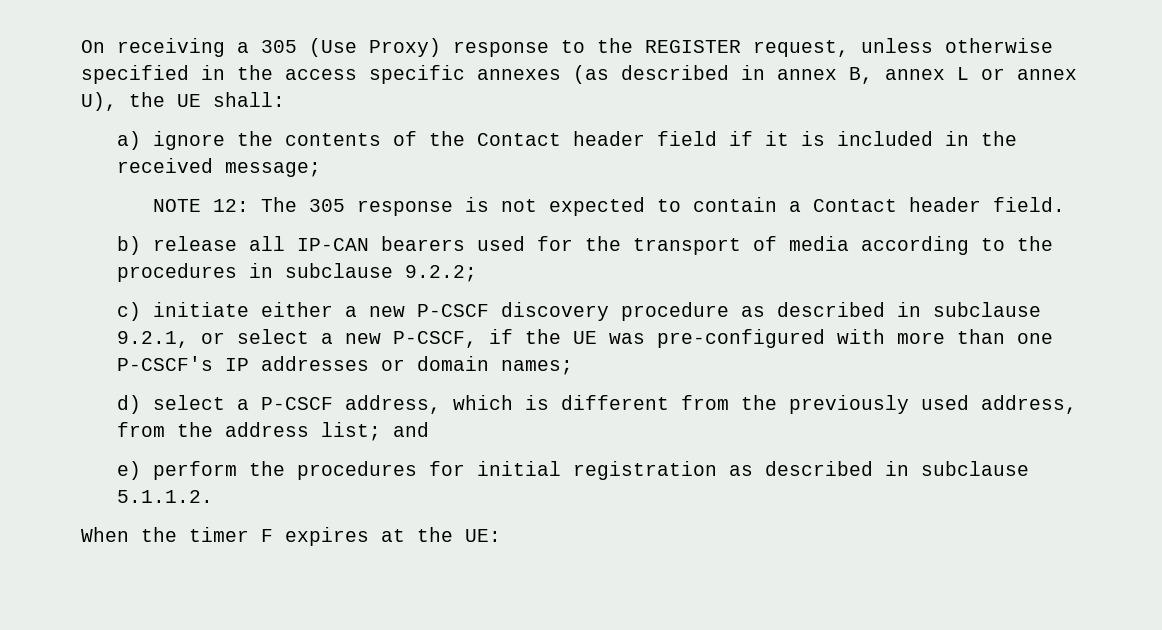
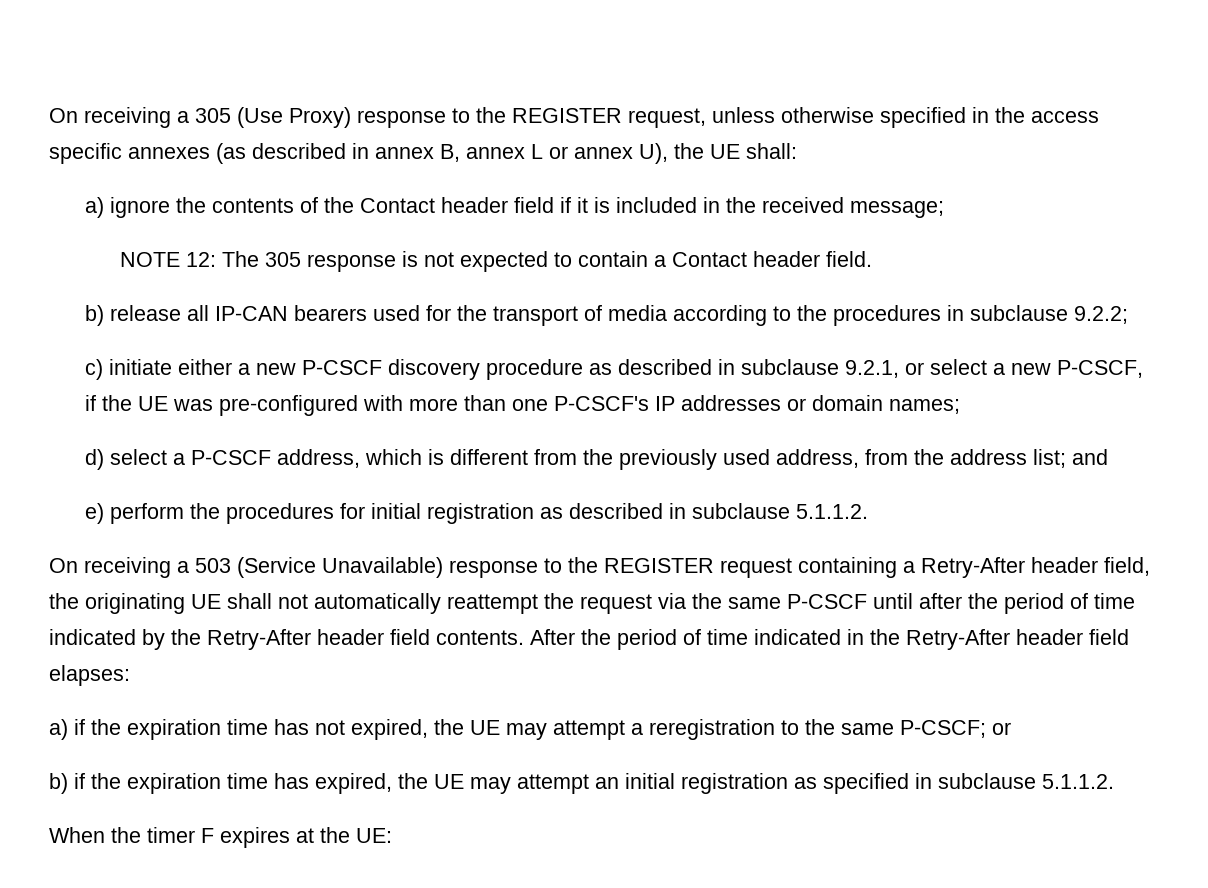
(213, 496) none -> [49,557,1150,578] [49,593,1135,614] [49,629,1129,650] [49,665,130,686] [49,719,1011,740] [49,773,1114,794] // On receiving a 503 (Service Unavailable) response to the REGISTER request containing a Retry-After header field, the originating UE shall not automatically reattempt the request via the same P-CSCF until after the period of time indicated by the Retry-After header field contents. After the period of time indicated in the Retry-After header field elapses: // a) if the expiration time has not expired, the UE may attempt a reregistration to the same P-CSCF; or // b) if the expiration time has expired, the UE may attempt an initial registration as specified in subclause 5.1.1.2.

